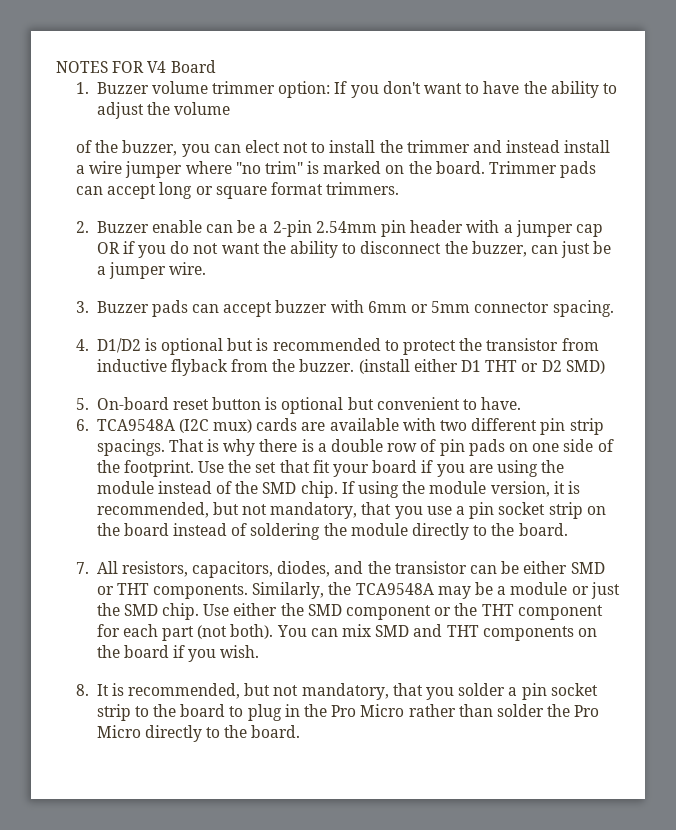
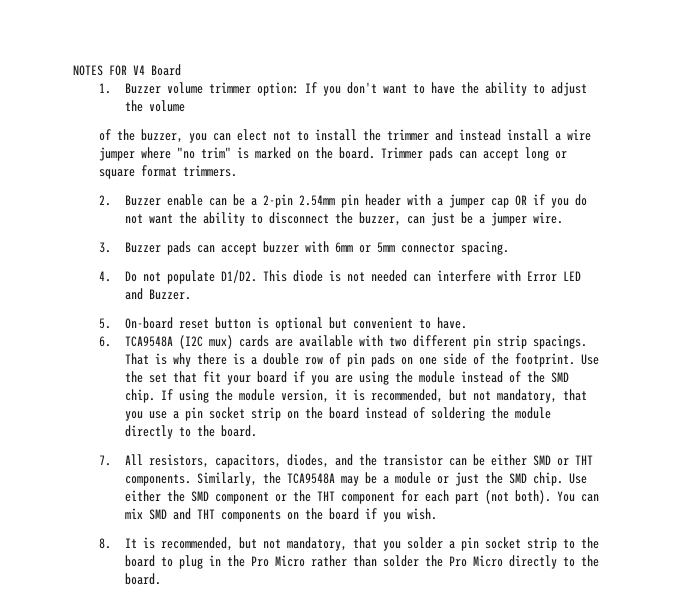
[96,338,599,355] [96,359,605,376] D1/D2 is optional but is recommended to protect the transistor from inductive flyback from the buzzer. (install either D1 THT or D2 SMD) -> [125,270,582,284] [125,288,192,300] Do not populate D1/D2. This diode is not needed can interfere with Error LED and Buzzer.

